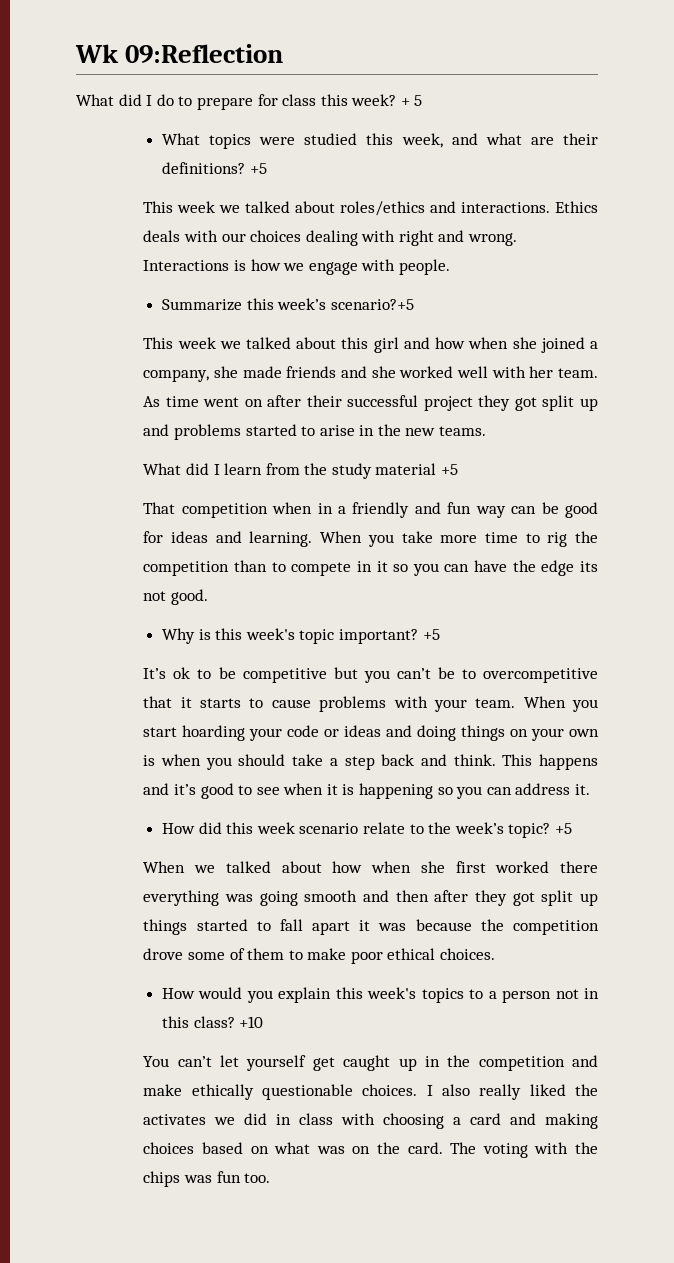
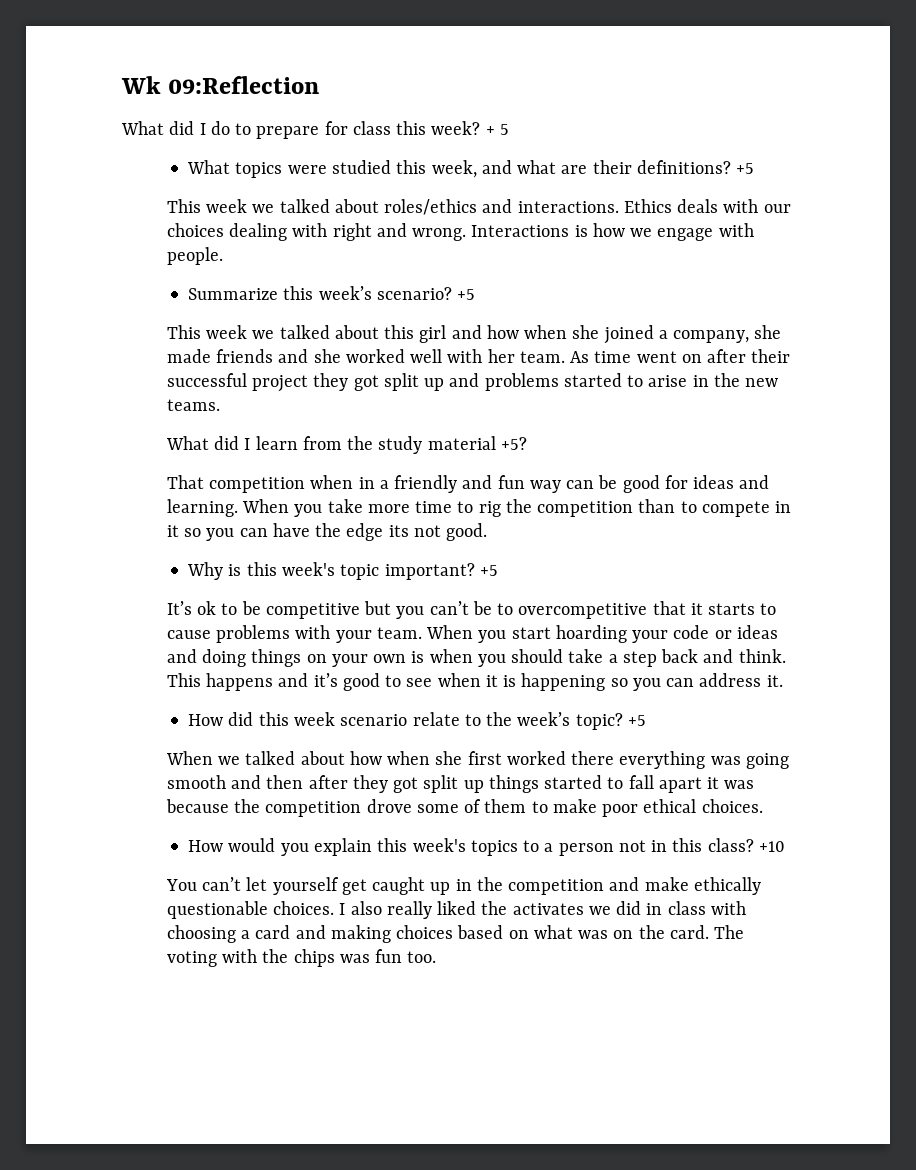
[330,299,414,310] scenario?+5 -> [376,287,476,300] scenario? +5
[441,464,459,475] +5 -> [500,437,527,450] +5?

